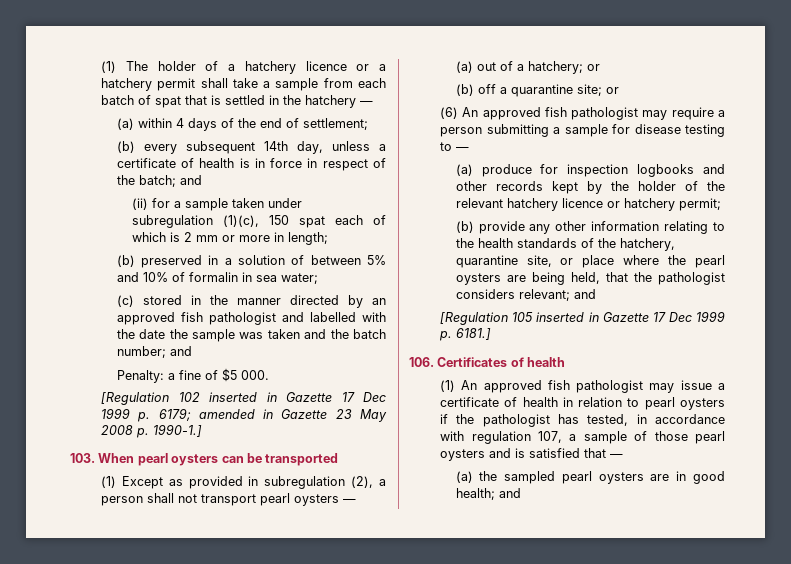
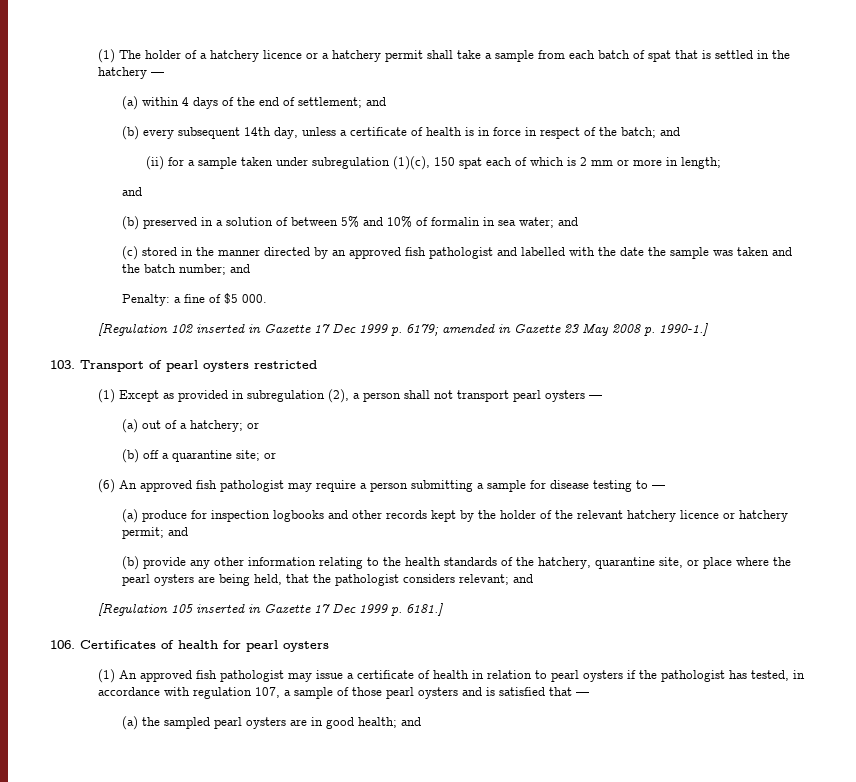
(368, 124) none -> [365,97,386,106] and
(329, 238) none -> [121,187,142,196] // and
(318, 278) none -> [557,217,578,226] and
[98,453,339,466] When pearl oysters can be transported -> [80,360,317,372] Transport of pearl oysters restricted
(721, 204) none -> [167,527,188,536] and
(566, 362) none -> [223,640,329,652] for pearl oysters

